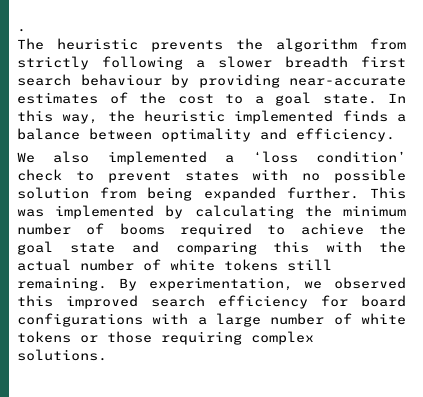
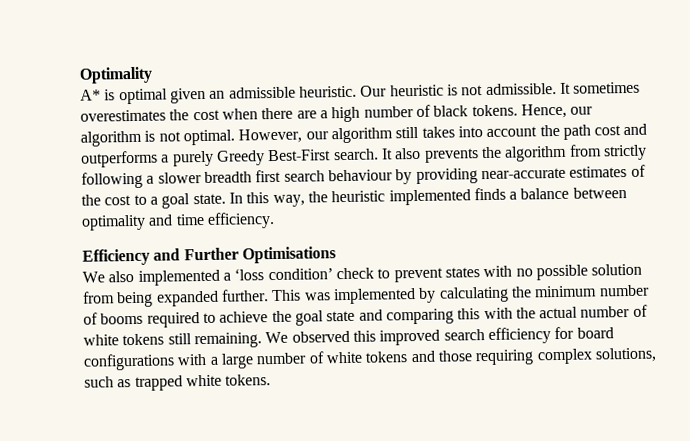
[17,29,26,32] [17,38,138,50] . // The heuristic -> [79,66,153,84] [80,81,641,105] [80,103,594,123] [80,123,648,147] [81,147,422,168] Optimality // A* is optimal given an admissible heuristic. Our heuristic is not admissible. It sometimes overestimates the cost when there are a high number of black tokens. Hence, our algorithm is not optimal. However, our algorithm still takes into account the path cost and outperforms a purely Greedy Best-First search. It also
(287, 134) none -> [175,213,205,226] time
(395, 135) none -> [82,246,336,266] // Efficiency and Further Optimisations
[118,277,323,291] By experimentation, we -> [265,331,289,344] We
[80,335,98,343] or -> [410,350,436,363] and
[17,349,107,361] solutions. -> [594,347,657,363] [84,374,272,391] solutions, such as trapped white tokens.

